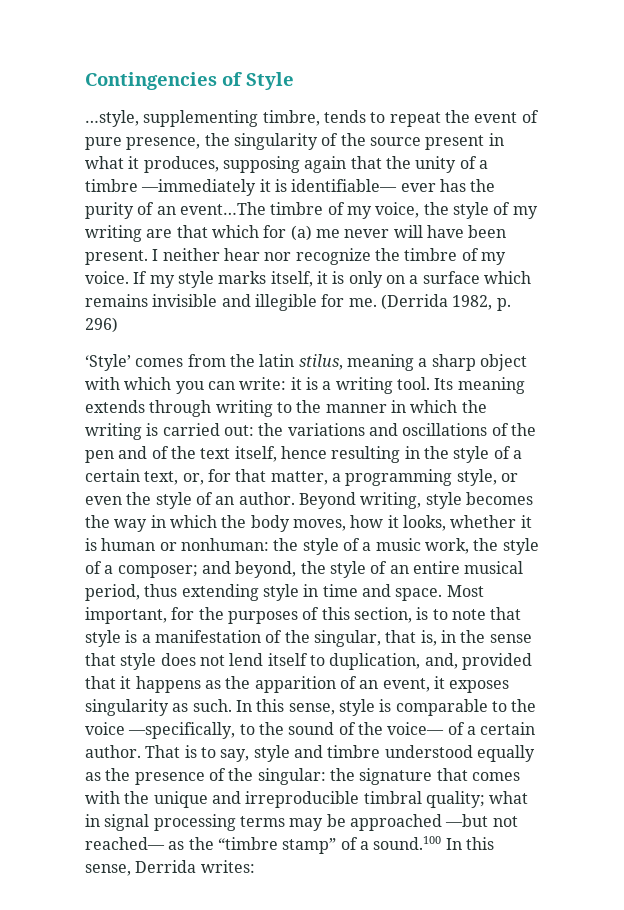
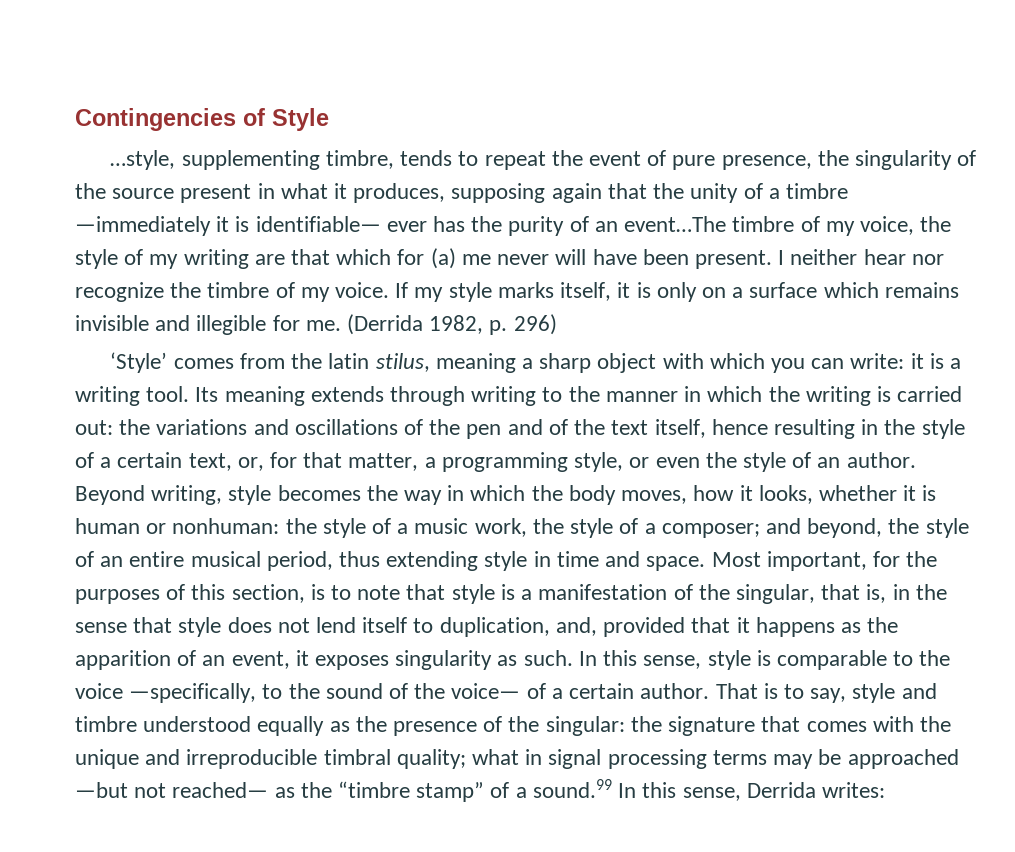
[373,836,442,850] sound.100 -> [532,779,612,798] sound.99

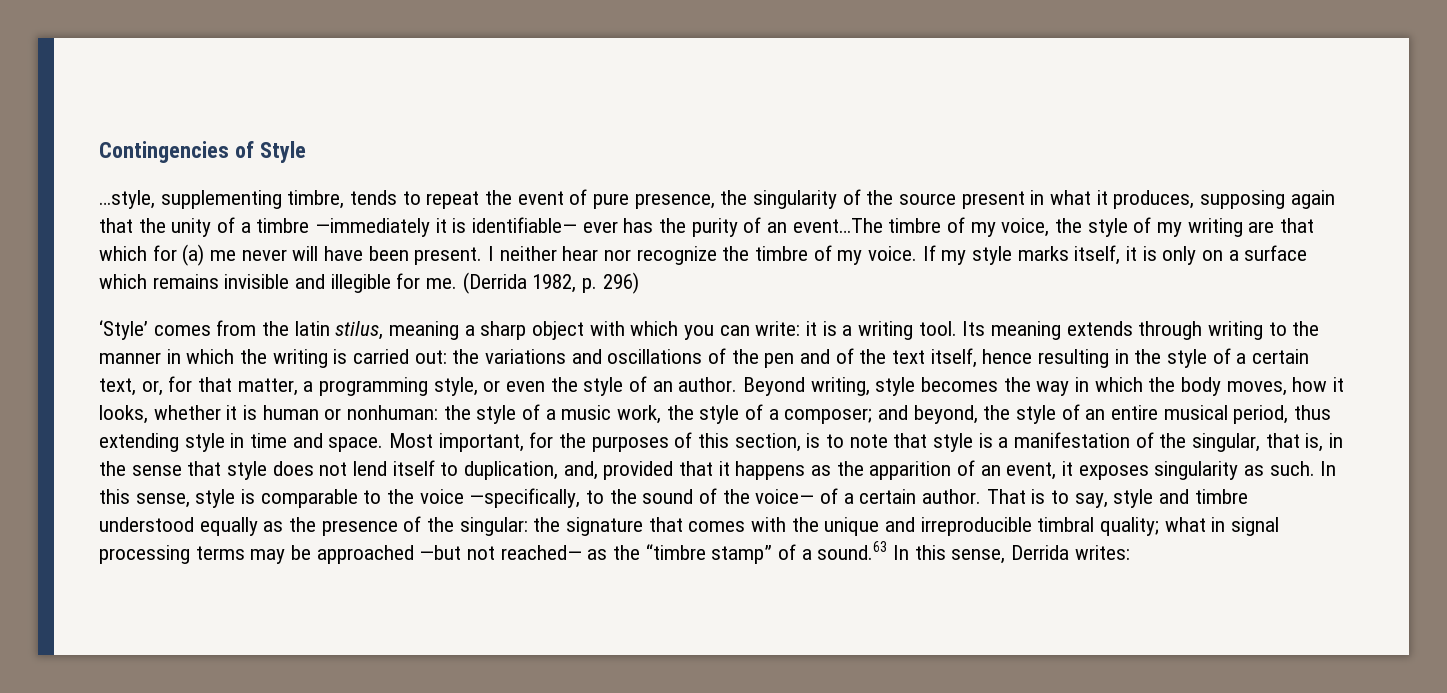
[532,779,612,798] sound.99 -> [817,541,888,560] sound.63

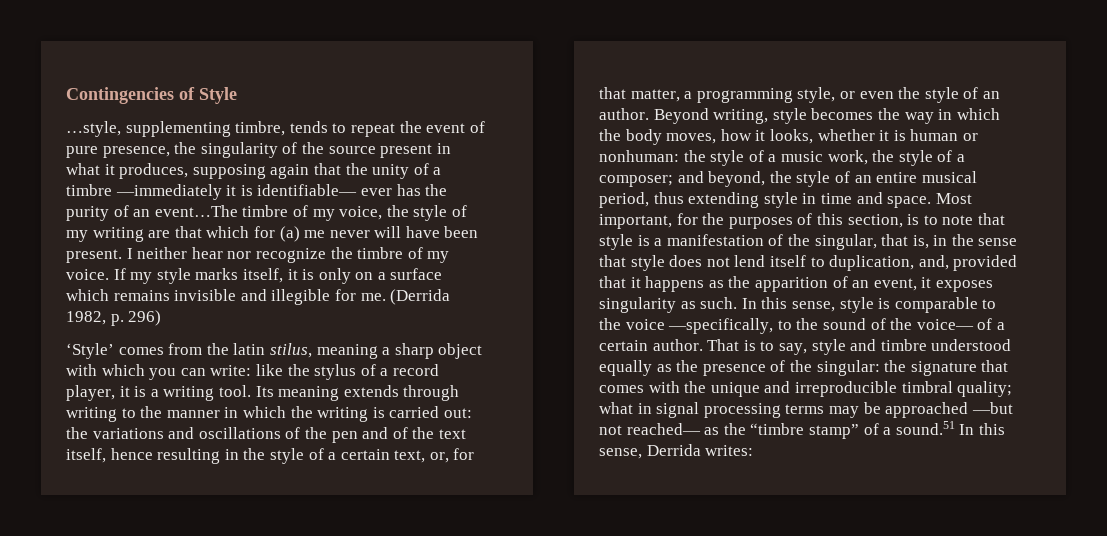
(801, 328) none -> [255,364,439,380] [66,385,115,401] like the stylus of a record player,
[817,541,888,560] sound.63 -> [895,421,955,435] sound.51

